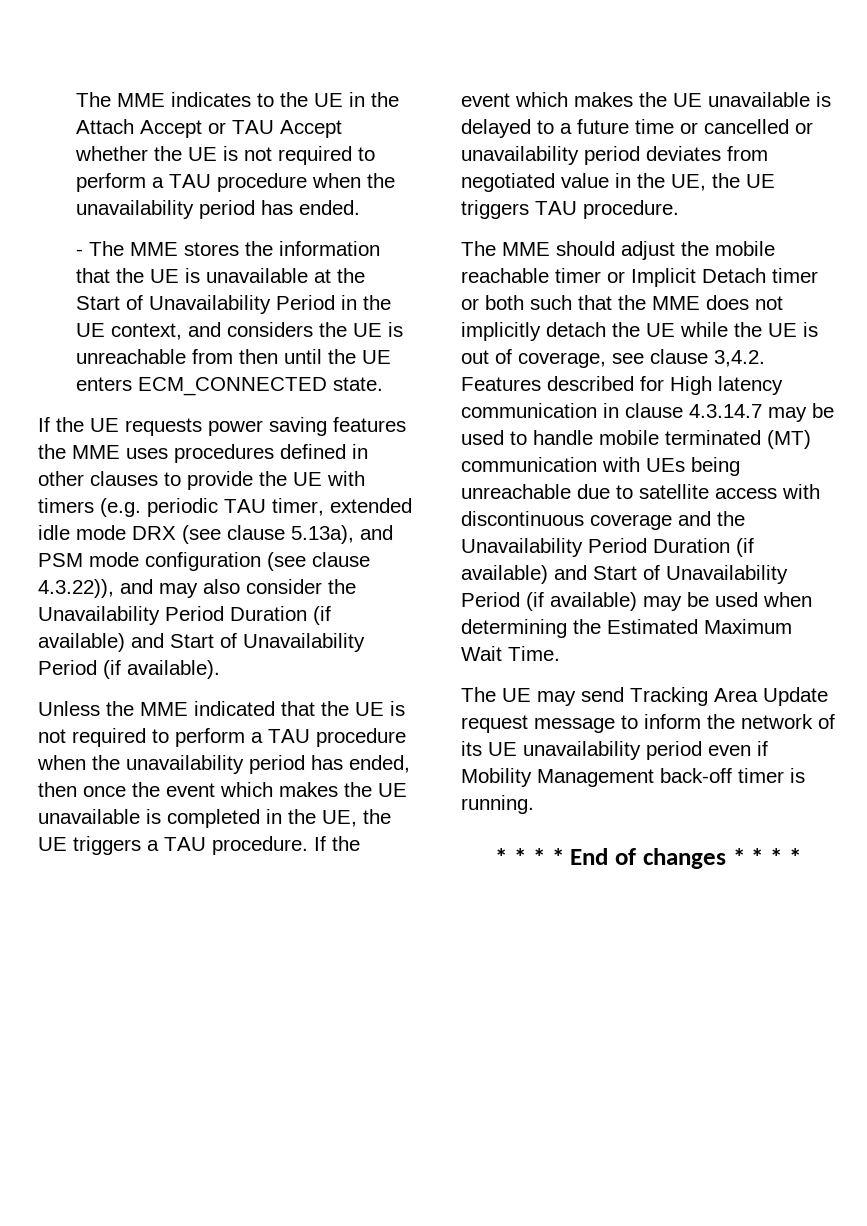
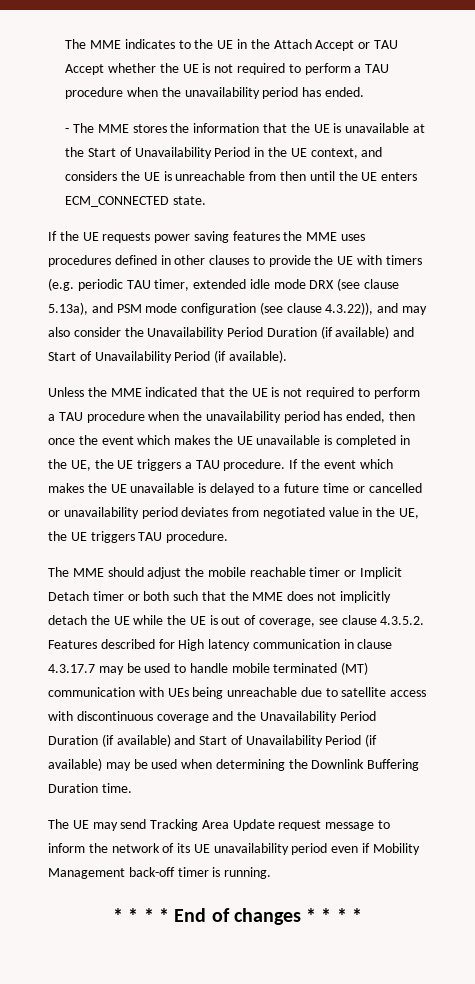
[714,350,765,367] 3,4.2. -> [380,616,425,625] 4.3.5.2.
[689,404,762,418] 4.3.14.7 -> [48,664,95,673] 4.3.17.7
[607,619,792,634] [461,646,560,661] Estimated Maximum Wait Time. -> [311,759,420,771] [48,783,132,793] Downlink Buffering Duration time.

